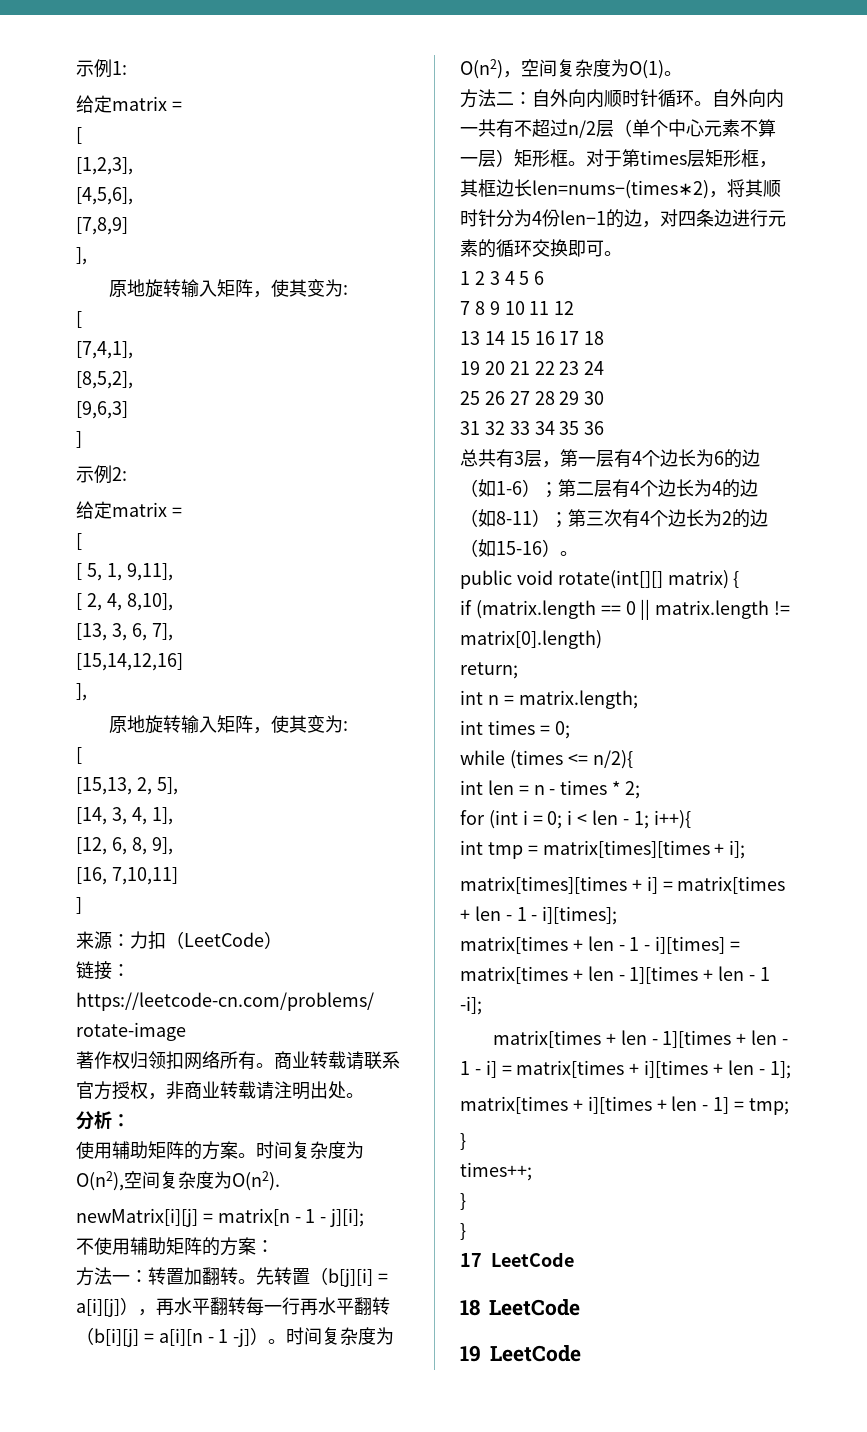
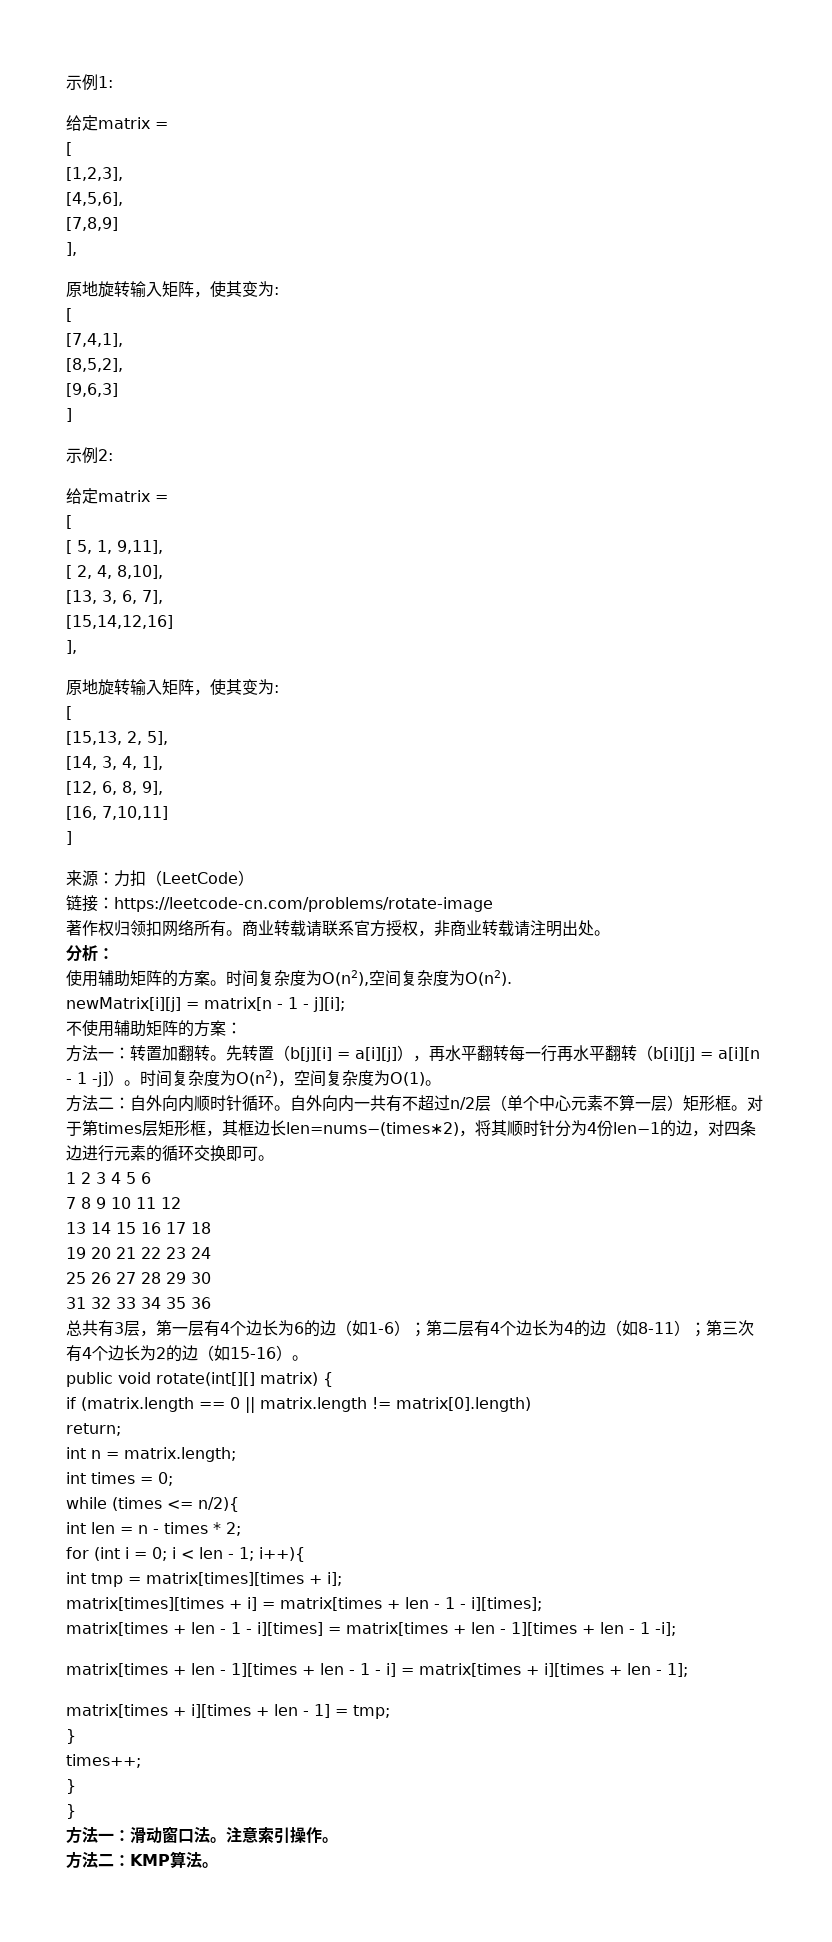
[460,1252,574,1267] [460,1299,580,1316] [460,1345,581,1362] 17 LeetCode // 18 LeetCode // 19 LeetCode -> [66,1826,338,1844] [66,1851,218,1869] 方法一：滑动窗口法。注意索引操作。 // 方法二：KMP算法。

